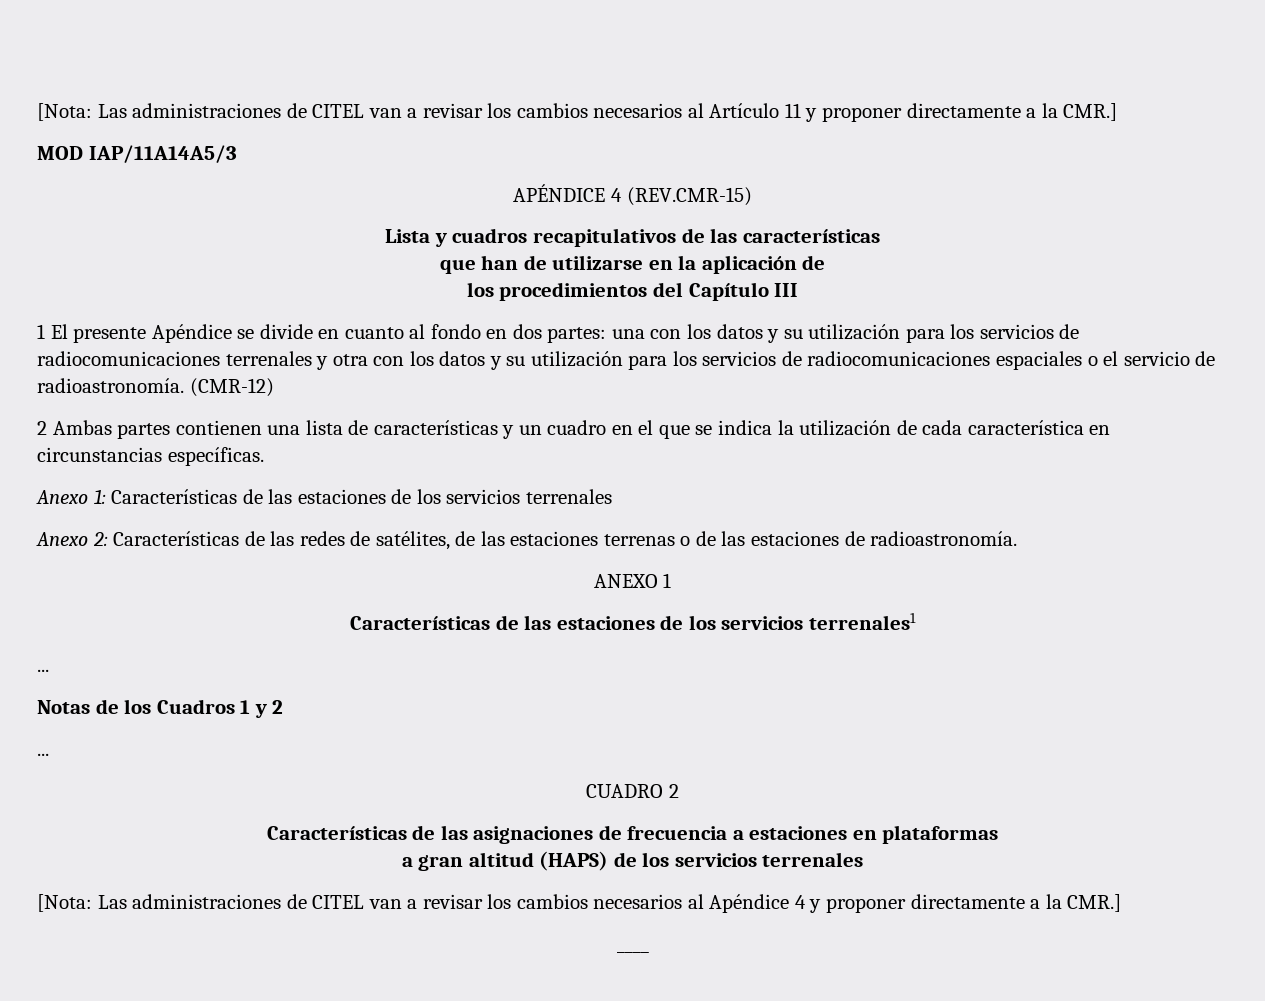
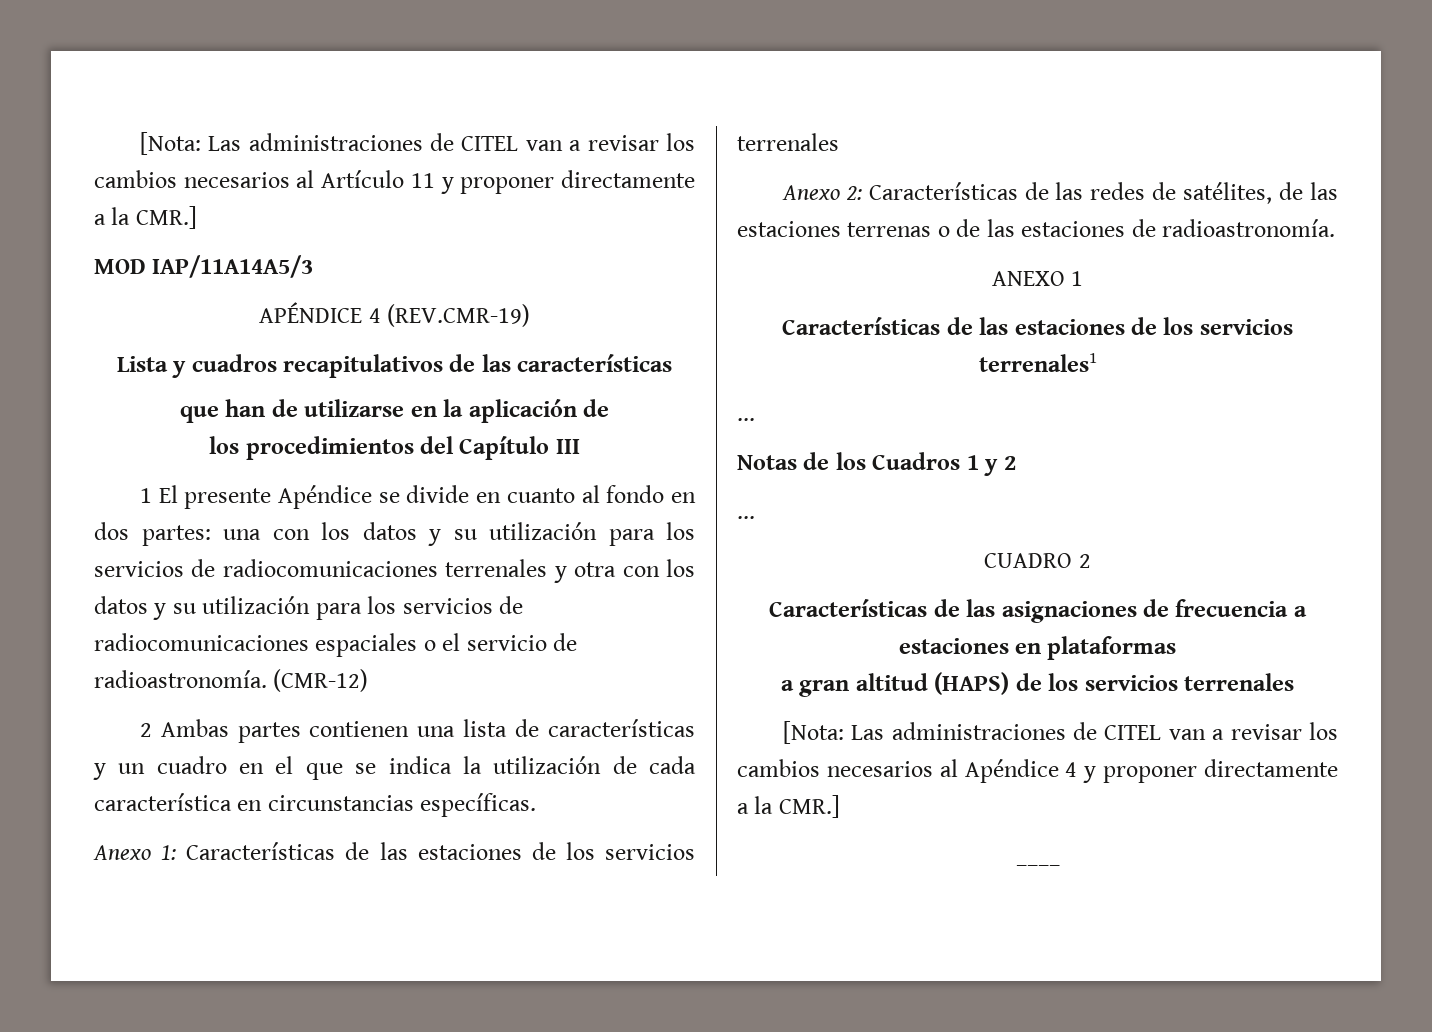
[626,187,752,206] (REV.CMR-15) -> [386,304,530,327] (REV.CMR-19)

